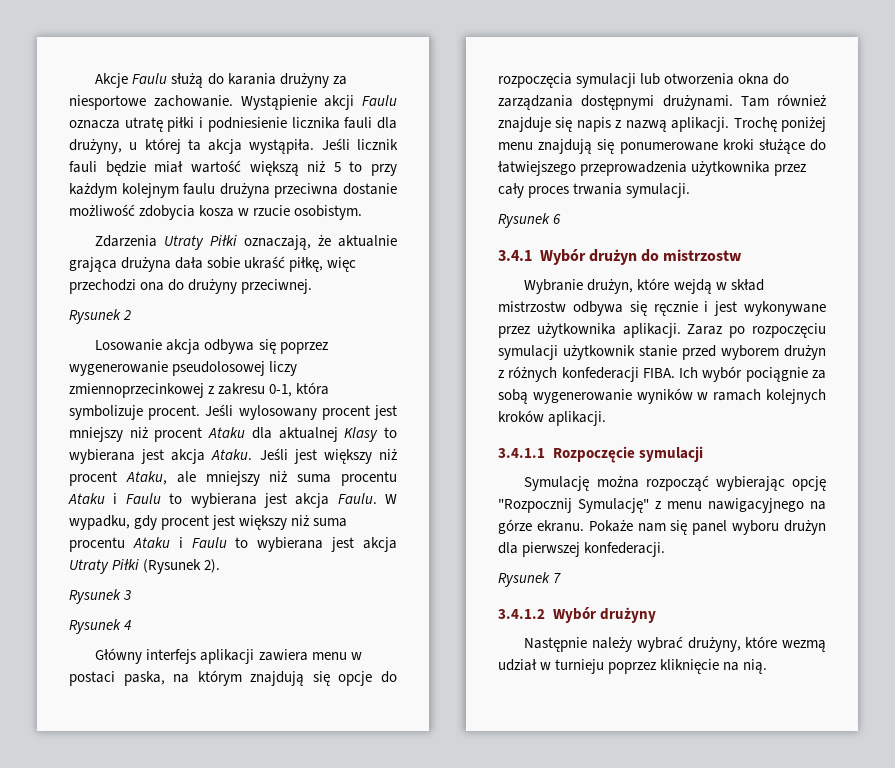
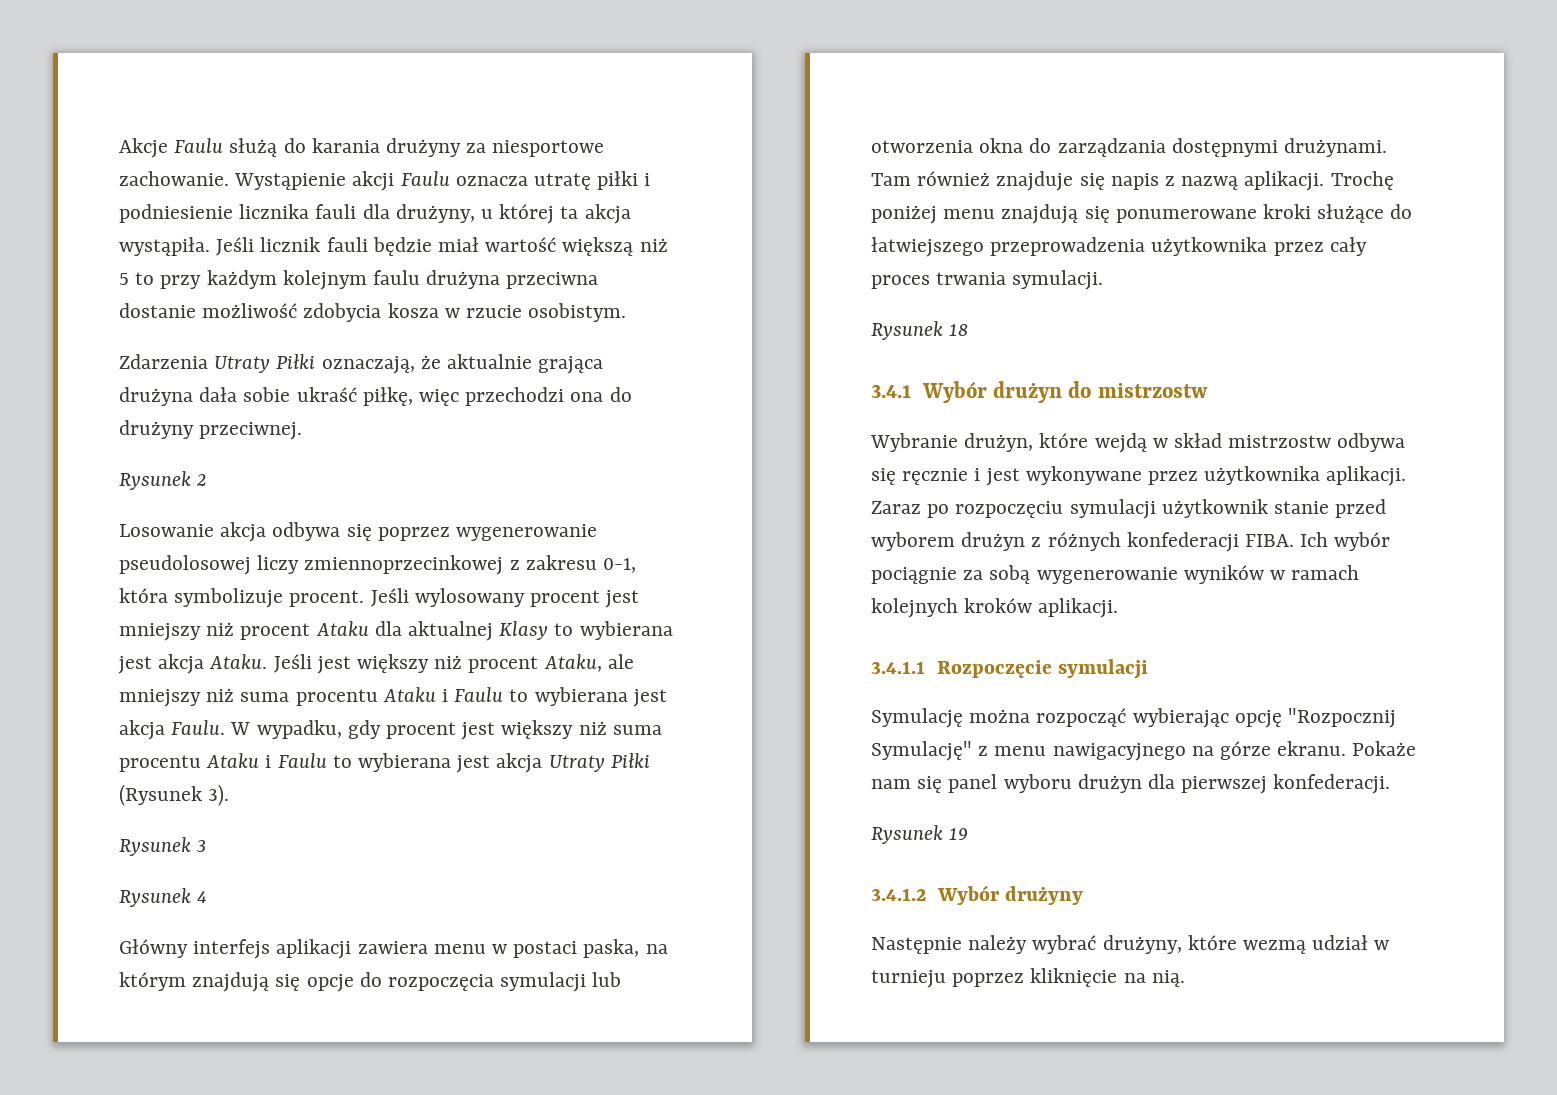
[204,559,221,573] 2). -> [208,784,230,806] 3).
[553,214,562,224] 6 -> [949,324,969,336] 18
[553,573,562,583] 7 -> [949,828,969,840] 19

